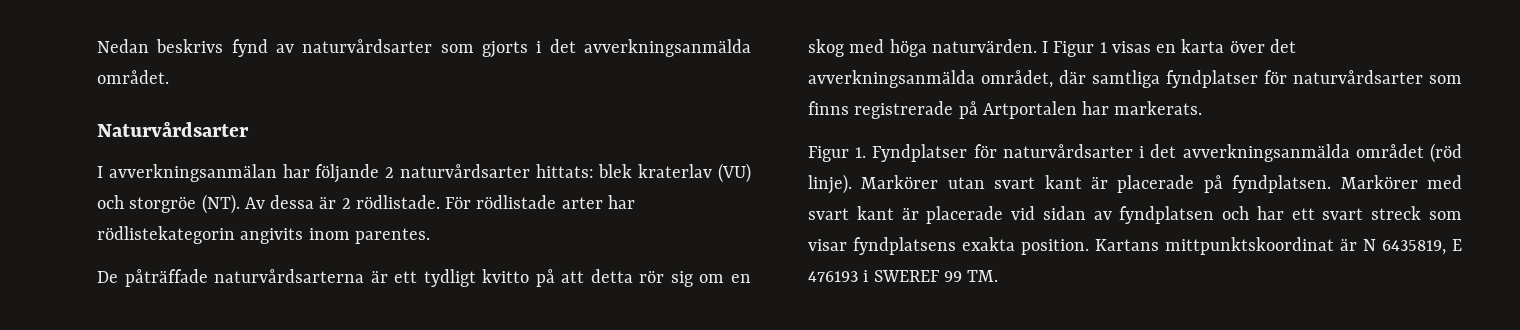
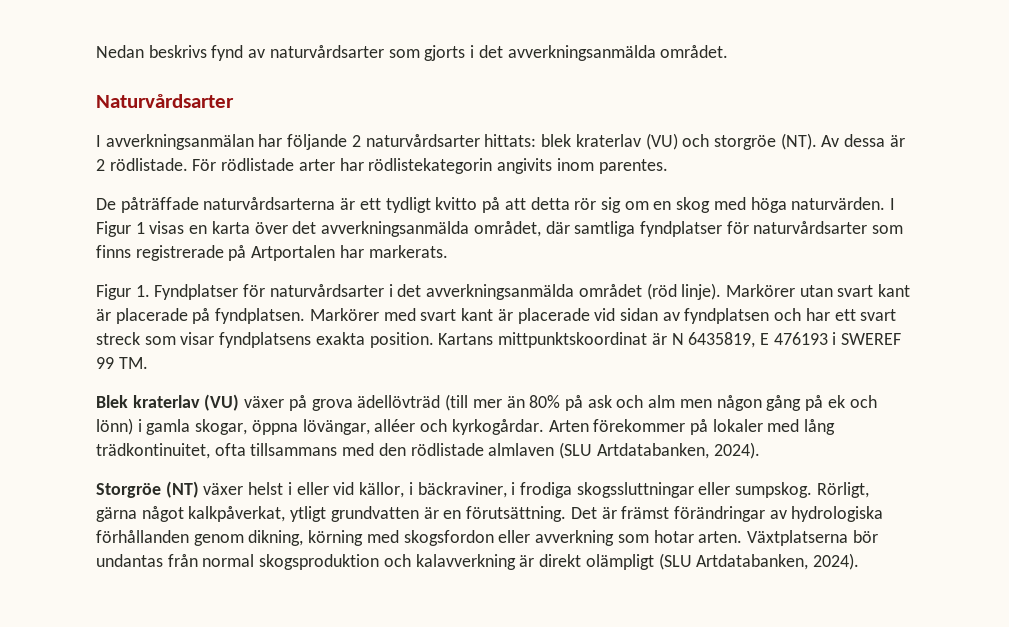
(999, 276) none -> [96,394,877,411] [96,418,836,435] [96,442,760,459] [96,481,869,498] [96,506,884,522] [96,530,878,546] [96,553,859,570] // Blek kraterlav (VU) växer på grova ädellövträd (till mer än 80% på ask och alm men någon gång på ek och lönn) i gamla skogar, öppna lövängar, alléer och kyrkogårdar. Arten förekommer på lokaler med lång trädkontinuitet, ofta tillsammans med den rödlistade almlaven (SLU Artdatabanken, 2024). // Storgröe (NT) växer helst i eller vid källor, i bäckraviner, i frodiga skogssluttningar eller sumpskog. Rörligt, gärna något kalkpåverkat, ytligt grundvatten är en förutsättning. Det är främst förändringar av hydrologiska förhållanden genom dikning, körning med skogsfordon eller avverkning som hotar arten. Växtplatserna bör undantas från normal skogsproduktion och kalavverkning är direkt olämpligt (SLU Artdatabanken, 2024).

